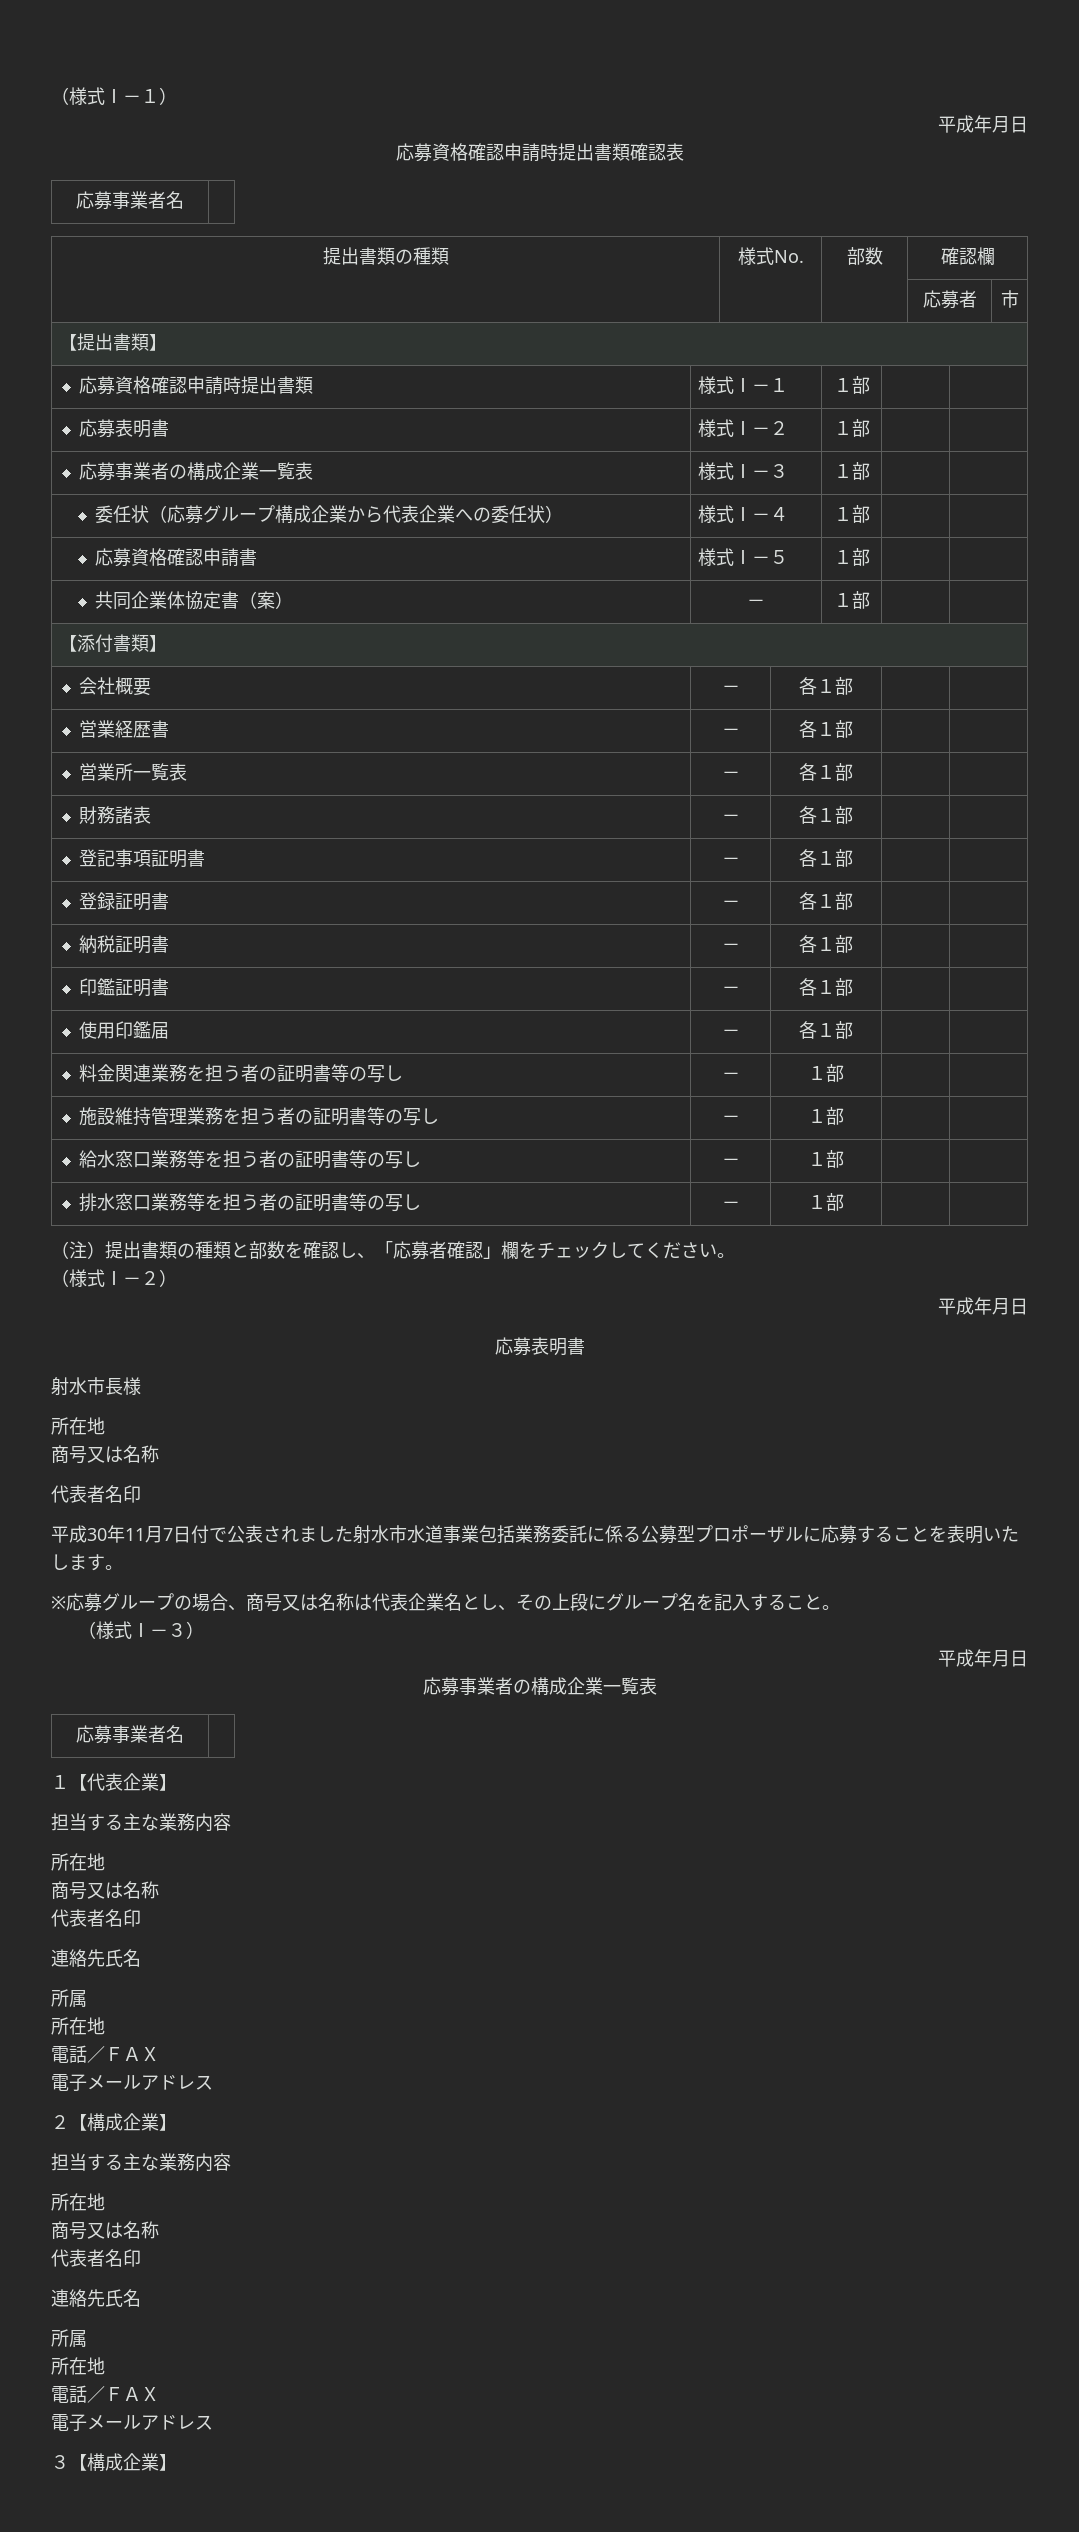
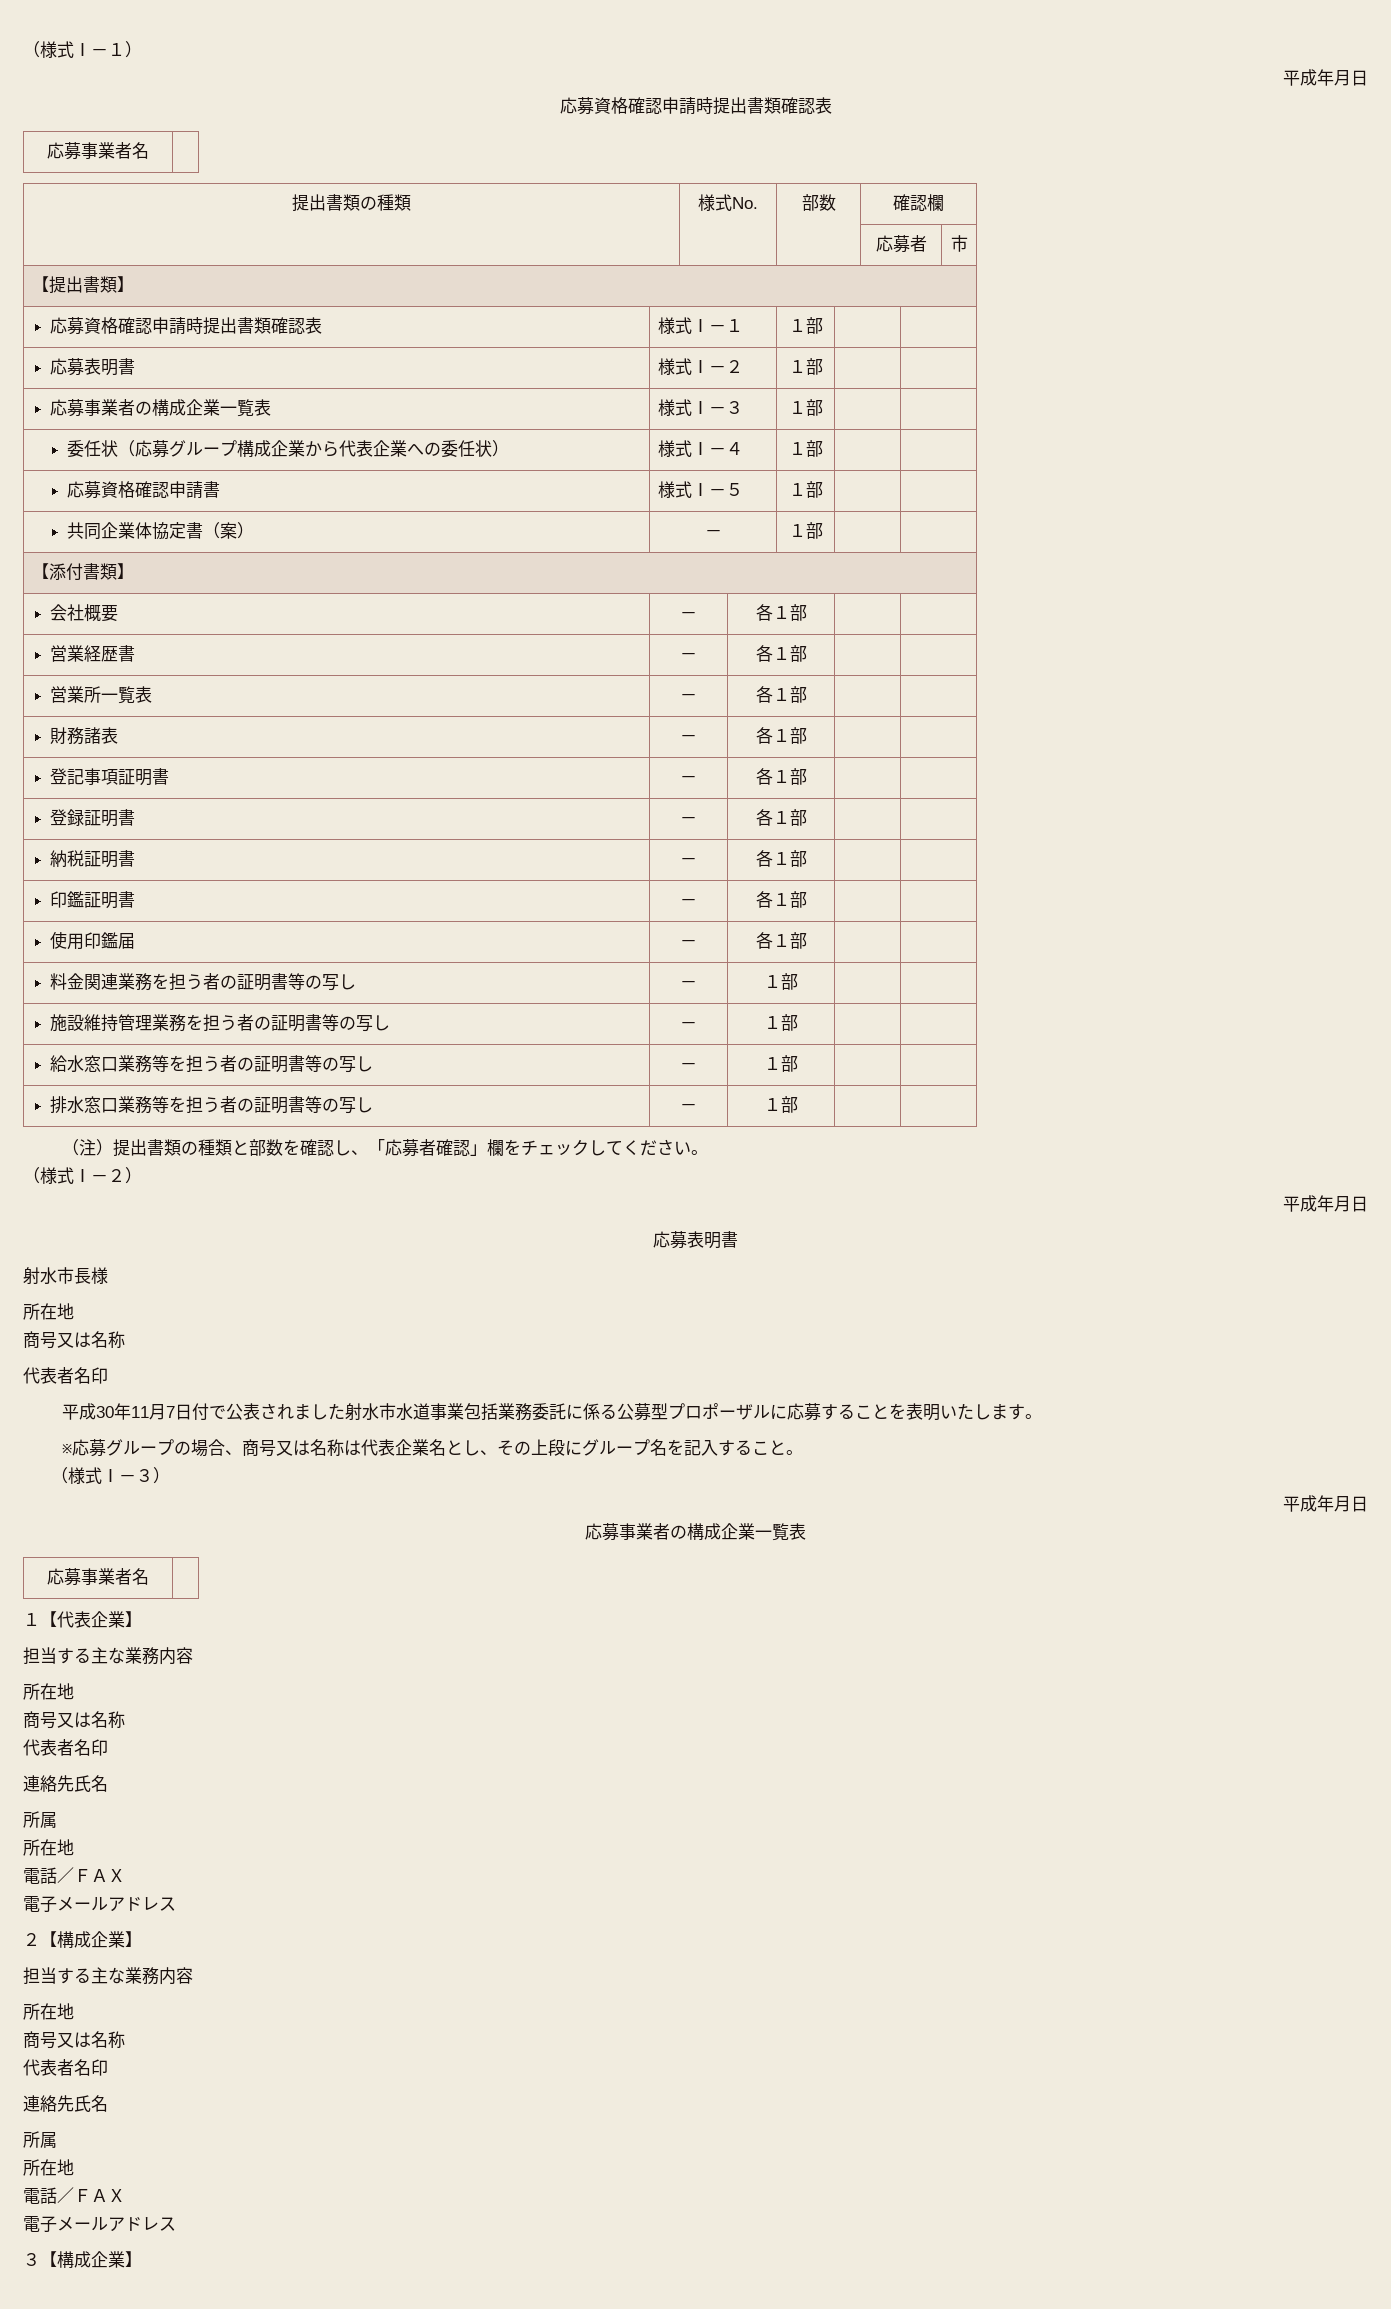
(314, 385) none -> [271,317,323,334] 確認表

